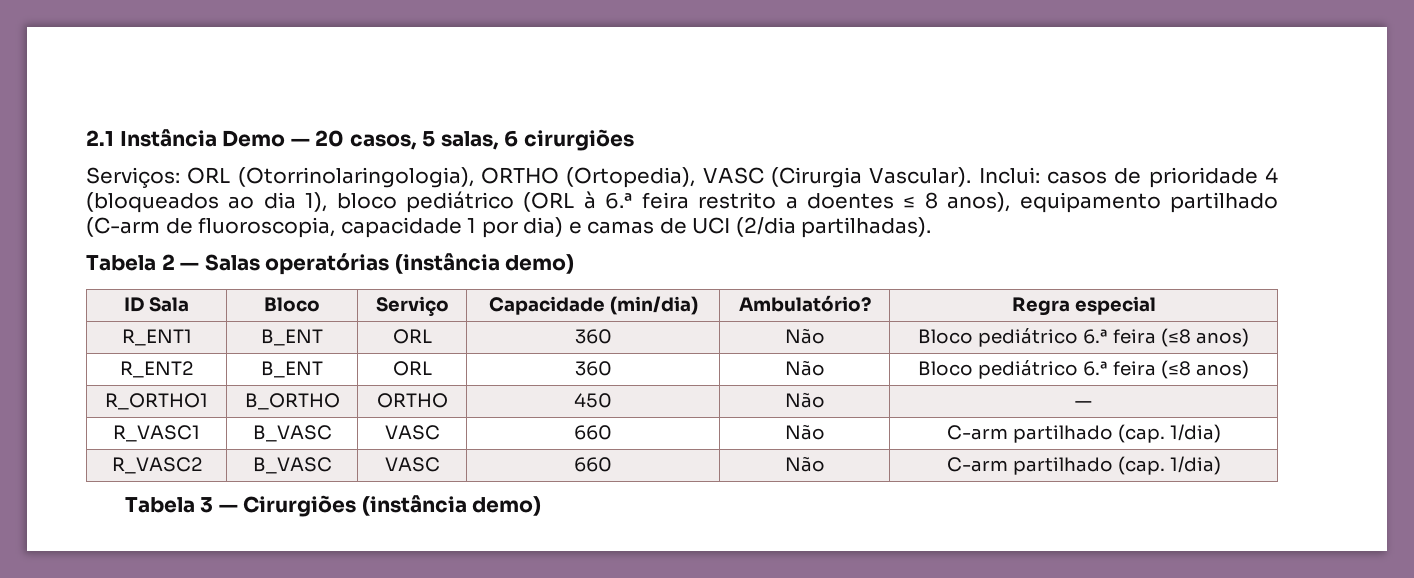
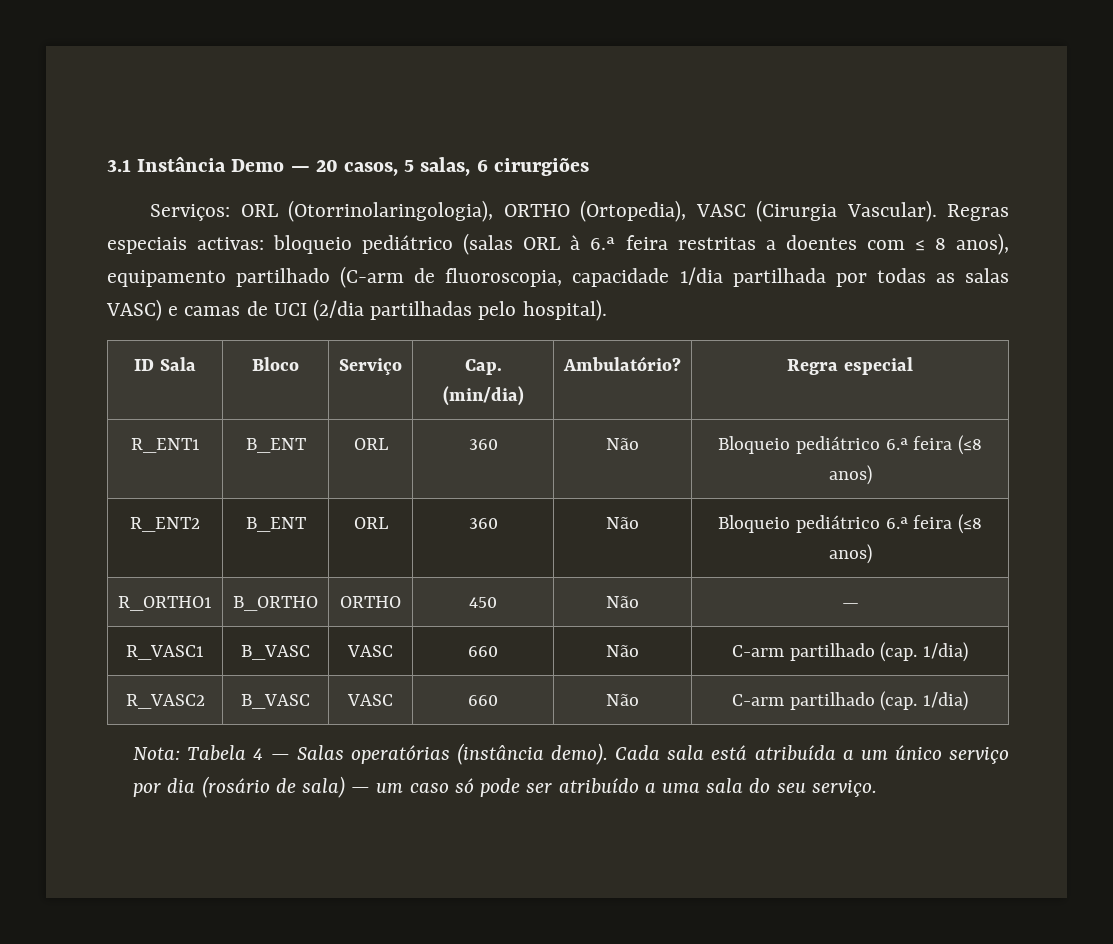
[86,130,114,146] 2.1 -> [107,159,131,172] 3.1
[978,167,1278,188] [86,191,575,213] Inclui: casos de prioridade 4 (bloqueados ao dia 1), bloco pediátrico (ORL -> [947,204,1009,221] [107,233,561,255] Regras especiais activas: bloqueio pediátrico (salas ORL
[698,192,777,209] restrito -> [677,237,756,250] restritas
(894, 201) none -> [866,240,905,250] com
[467,217,564,238] 1 por dia) -> [679,267,1010,287] [106,299,162,321] 1/dia partilhada por todas as salas VASC)
[801,217,932,238] [86,253,575,275] partilhadas). // Tabela 2 — Salas operatórias (instância demo) -> [370,299,607,321] partilhadas pelo hospital).
[488,296,605,315] Capacidade -> [464,359,502,375] Cap.
[918,329,974,344] Bloco -> [718,436,791,454] Bloqueio
[918,361,974,376] Bloco -> [718,515,791,533] Bloqueio
[124,495,542,517] Tabela 3 — Cirurgiões (instância demo) -> [133,743,1009,765] [133,776,877,798] Nota: Tabela 4 — Salas operatórias (instância demo). Cada sala está atribuída a um único serviço por dia (rosário de sala) — um caso só pode ser atribuído a uma sala do seu serviço.

